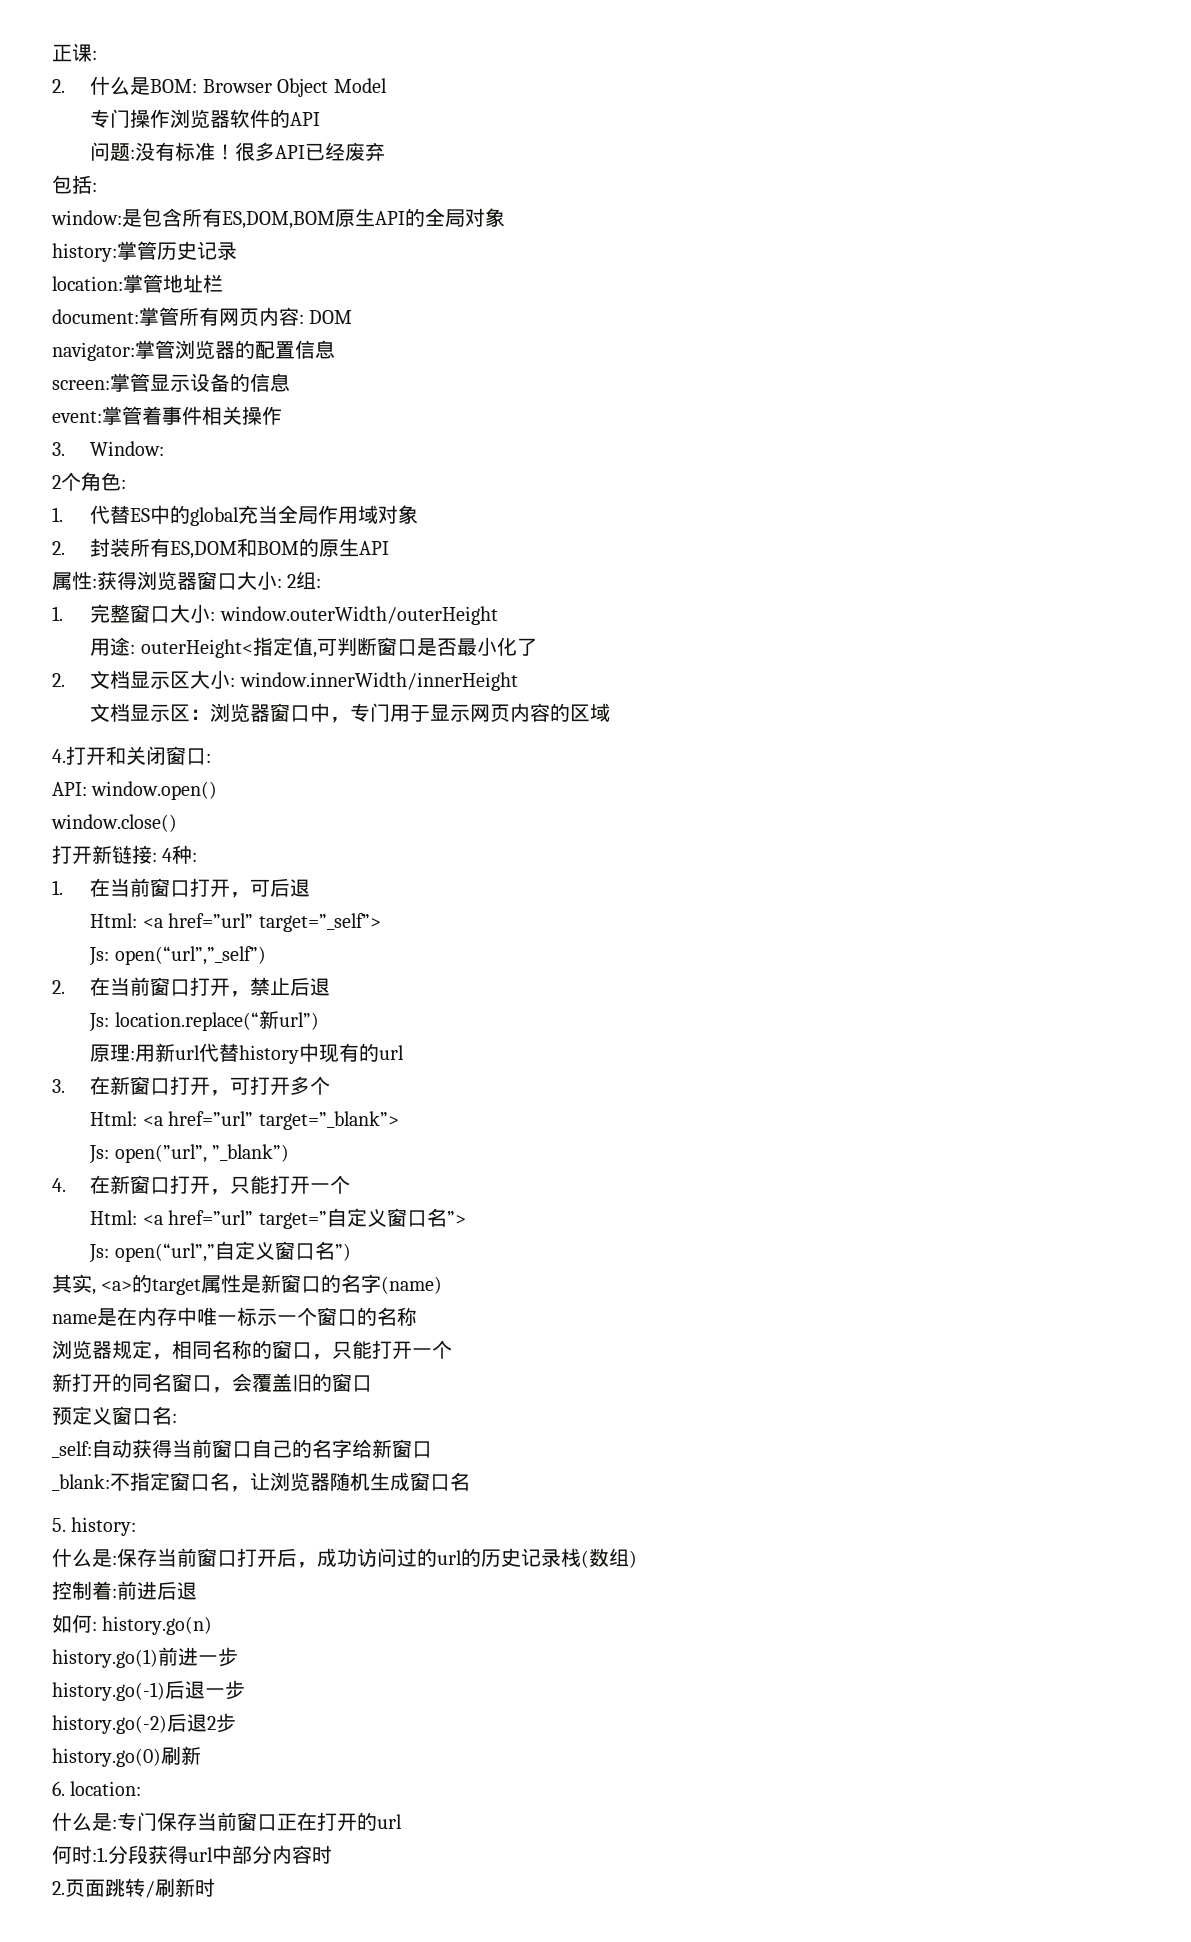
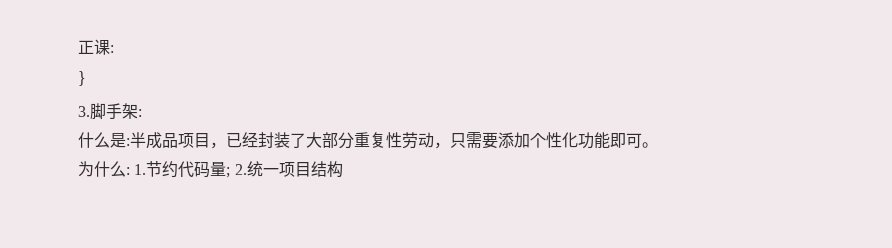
[52,76,387,97] [90,109,321,128] [90,142,386,161] [52,175,97,194] [51,208,505,229] [52,241,237,262] [52,274,223,293] [52,307,353,326] [52,340,335,361] [52,373,290,392] [52,406,282,425] [52,441,165,456] [52,472,126,491] [52,505,419,526] [52,538,390,559] [52,571,322,590] [52,604,498,625] [90,637,537,658] [52,670,518,691] [90,703,611,723] [52,746,211,765] [52,781,218,800] [51,814,177,832] [52,845,198,864] [52,878,311,898] [90,913,381,932] [89,946,266,966] [52,977,331,997] [89,1010,319,1032] [90,1043,405,1064] [52,1076,331,1096] [90,1111,399,1130] [89,1144,290,1164] [52,1175,351,1195] [90,1208,466,1229] [89,1241,351,1263] [52,1274,443,1295] [52,1307,417,1326] [52,1340,452,1360] [52,1373,372,1393] [52,1406,177,1425] [52,1439,432,1458] [52,1472,470,1492] [52,1517,137,1536] [52,1548,637,1568] [52,1581,197,1600] [52,1614,213,1635] [52,1647,238,1668] [52,1680,245,1701] [52,1713,236,1734] [52,1746,201,1767] [52,1781,142,1796] [52,1812,402,1831] [52,1845,332,1864] [52,1878,215,1898] 2.什么是BOM: Browser Object Model // 专门操作浏览器软件的API // 问题:没有标准！很多API已经废弃 // 包括: // window:是包含所有ES,DOM,BOM原生API的全局对象 // history:掌管历史记录 // location:掌管地址栏 // document:掌管所有网页内容: DOM // navigator:掌管浏览器的配置信息 // screen:掌管显示设备的信息 // event:掌管着事件相关操作 // 3. Window: // 2个角色: // 1.代替ES中的global充当全局作用域对象 // 2.封装所有ES,DOM和BOM的原生API // 属性:获得浏览器窗口大小: 2组: // 1.完整窗口大小: window.outerWidth/outerHeight // 用途: outerHeight<指定值,可判断窗口是否最小化了 // 2.文档显示区大小: window.innerWidth/innerHeight // 文档显示区：浏览器窗口中，专门用于显示网页内容的区域 // 4.打开和关闭窗口: // API: window.open() // window.close() // 打开新链接: 4种: // 1.在当前窗口打开，可后退 // Html: <a href=”url” target=”_self”> // Js: open(“url”,”_self”) // 2.在当前窗口打开，禁止后退 // Js: location.replace(“新url”) // 原理:用新url代替history中现有的url // 3.在新窗口打开，可打开多个 // Html: <a href=”url” target=”_blank”> // Js: open(”url”, ”_blank”) // 4.在新窗口打开，只能打开一个 // Html: <a href=”url” target=”自定义窗口名”> // Js: open(“url”,”自定义窗口名”) // 其实, <a>的target属性是新窗口的名字(name) // name是在内存中唯一标示一个窗口的名称 // 浏览器规定，相同名称的窗口，只能打开一个 // 新打开的同名窗口，会覆盖旧的窗口 // 预定义窗口名: // _self:自动获得当前窗口自己的名字给新窗口 // _blank:不指定窗口名，让浏览器随机生成窗口名 // 5. history: // 什么是:保存当前窗口打开后，成功访问过的url的历史记录栈(数组) // 控制着:前进后退 // 如何: history.go(n) // history.go(1)前进一步 // history.go(-1)后退一步 // history.go(-2)后退2步 // history.go(0)刷新 // 6. location: // 什么是:专门保存当前窗口正在打开的url // 何时:1.分段获得url中部分内容时 // 2.页面跳转/刷新时 -> [78,71,86,86] [78,103,142,120] [78,132,658,149] [78,161,343,178] } // 3.脚手架: // 什么是:半成品项目，已经封装了大部分重复性劳动，只需要添加个性化功能即可。 // 为什么: 1.节约代码量; 2.统一项目结构

